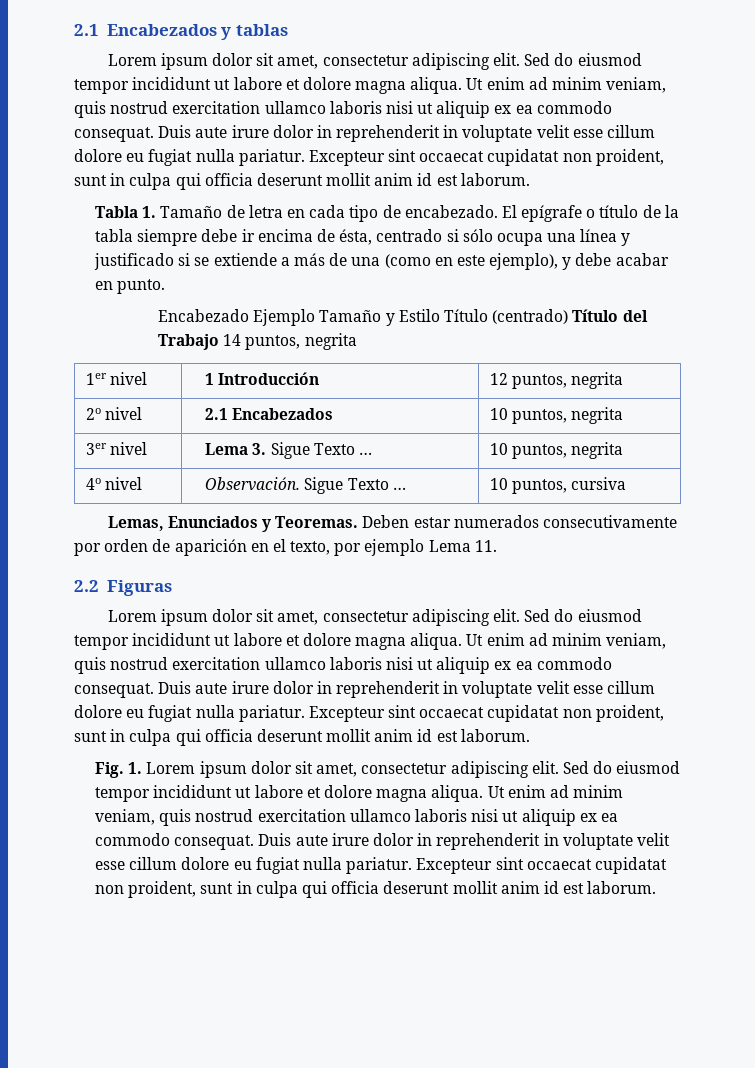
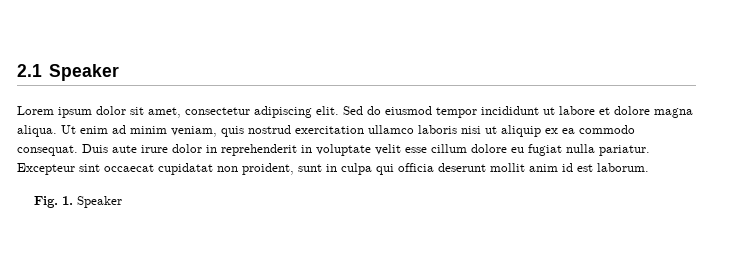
[74,24,288,40] [107,53,642,70] [74,77,667,94] [74,101,612,118] [74,125,656,142] [74,149,664,166] [74,173,530,190] [95,205,679,222] [95,229,631,246] [94,253,669,270] [95,279,166,294] [158,309,648,326] [158,333,357,350] [85,372,147,385] [205,372,320,385] [489,372,624,389] [85,407,142,420] [205,408,334,420] [489,407,624,424] [85,442,147,455] [205,442,373,459] [489,442,624,459] [85,477,142,490] [205,477,406,494] [489,477,627,494] [107,515,677,532] [74,539,497,556] [74,580,172,596] 2.1 Encabezados y tablas // Lorem ipsum dolor sit amet, consectetur adipiscing elit. Sed do eiusmod tempor incididunt ut labore et dolore magna aliqua. Ut enim ad minim veniam, quis nostrud exercitation ullamco laboris nisi ut aliquip ex ea commodo consequat. Duis aute irure dolor in reprehenderit in voluptate velit esse cillum dolore eu fugiat nulla pariatur. Excepteur sint occaecat cupidatat non proident, sunt in culpa qui officia deserunt mollit anim id est laborum. // Tabla 1. Tamaño de letra en cada tipo de encabezado. El epígrafe o título de la tabla siempre debe ir encima de ésta, centrado si sólo ocupa una línea y justificado si se extiende a más de una (como en este ejemplo), y debe acabar en punto. // Encabezado Ejemplo Tamaño y Estilo Título (centrado) Título del Trabajo 14 puntos, negrita // 1er nivel | 1 Introducción | 12 puntos, negrita // 2o nivel | 2.1 Encabezados | 10 puntos, negrita // 3er nivel | Lema 3. Sigue Texto … | 10 puntos, negrita // 4o nivel | Observación. Sigue Texto … | 10 puntos, cursiva // Lemas, Enunciados y Teoremas. Deben estar numerados consecutivamente por orden de aparición en el texto, por ejemplo Lema 11. // 2.2 Figuras -> [17,64,119,81] 2.1 Speaker
[146,761,681,778] [95,785,624,802] [95,809,618,826] [95,833,670,850] [95,857,667,874] [95,881,657,898] Lorem ipsum dolor sit amet, consectetur adipiscing elit. Sed do eiusmod tempor incididunt ut labore et dolore magna aliqua. Ut enim ad minim veniam, quis nostrud exercitation ullamco laboris nisi ut aliquip ex ea commodo consequat. Duis aute irure dolor in reprehenderit in voluptate velit esse cillum dolore eu fugiat nulla pariatur. Excepteur sint occaecat cupidatat non proident, sunt in culpa qui officia deserunt mollit anim id est laborum. -> [76,196,122,208] Speaker

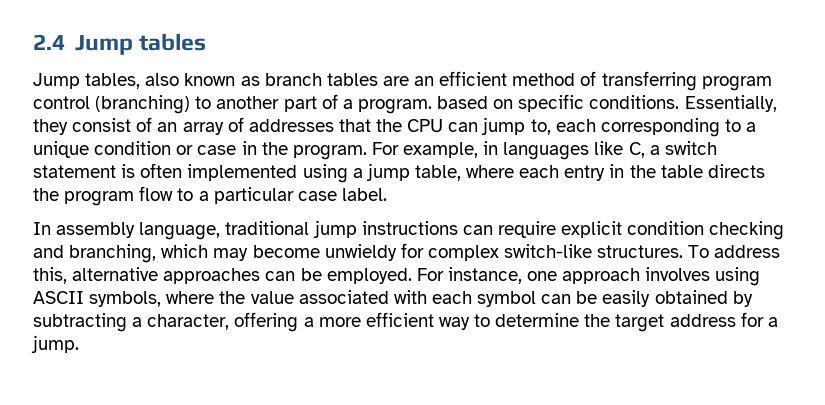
[17,64,119,81] [17,106,693,118] [17,125,635,137] [17,144,650,156] [17,163,649,175] [33,196,122,208] 2.1 Speaker // Lorem ipsum dolor sit amet, consectetur adipiscing elit. Sed do eiusmod tempor incididunt ut labore et dolore magna aliqua. Ut enim ad minim veniam, quis nostrud exercitation ullamco laboris nisi ut aliquip ex ea commodo consequat. Duis aute irure dolor in reprehenderit in voluptate velit esse cillum dolore eu fugiat nulla pariatur. Excepteur sint occaecat cupidatat non proident, sunt in culpa qui officia deserunt mollit anim id est laborum. // Fig. 1. Speaker -> [33,33,206,55] [33,71,772,91] [33,94,777,114] [33,117,757,137] [33,141,717,160] [33,163,765,183] [33,186,387,206] [33,220,785,240] [33,243,781,263] [33,267,761,286] [33,290,753,307] [33,312,778,332] [31,335,79,353] 2.4 Jump tables // Jump tables, also known as branch tables are an efficient method of transferring program control (branching) to another part of a program. based on specific conditions. Essentially, they consist of an array of addresses that the CPU can jump to, each corresponding to a unique condition or case in the program. For example, in languages like C, a switch statement is often implemented using a jump table, where each entry in the table directs the program flow to a particular case label. // In assembly language, traditional jump instructions can require explicit condition checking and branching, which may become unwieldy for complex switch-like structures. To address this, alternative approaches can be employed. For instance, one approach involves using ASCII symbols, where the value associated with each symbol can be easily obtained by subtracting a character, offering a more efficient way to determine the target address for a jump.

